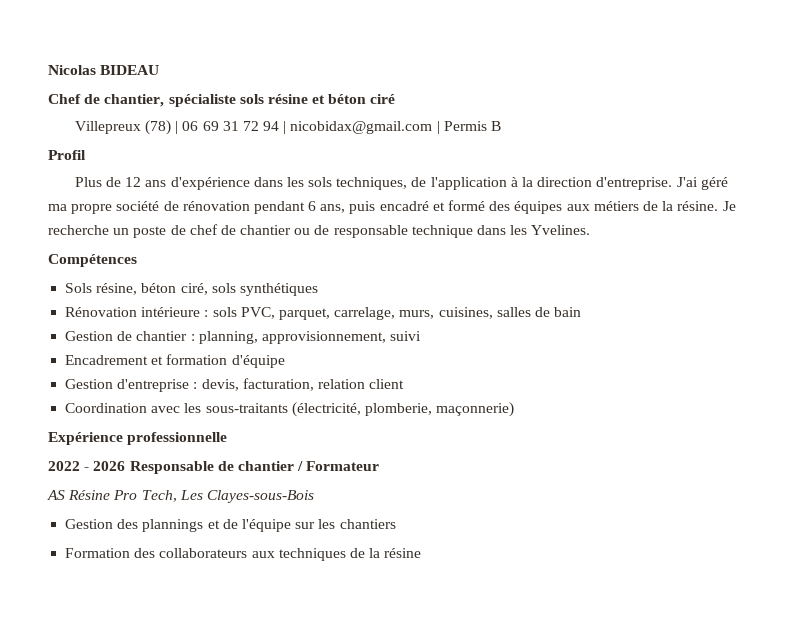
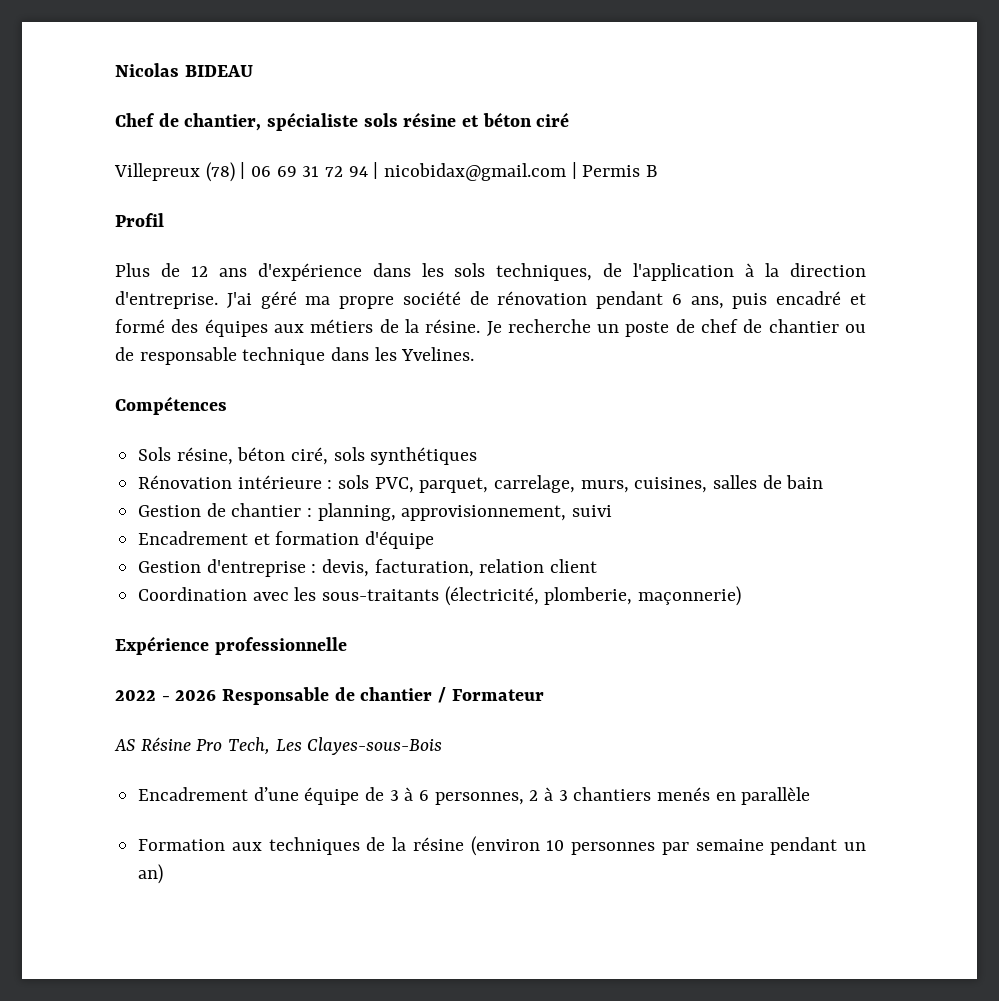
[65,519,396,532] Gestion des plannings et de l'équipe sur les chantiers -> [138,787,811,805] Encadrement d’une équipe de 3 à 6 personnes, 2 à 3 chantiers menés en parallèle
[134,548,248,558] des collaborateurs -> (226, 845) none
(422, 553) none -> [470,836,867,856] [138,864,164,884] (environ 10 personnes par semaine pendant un an)

